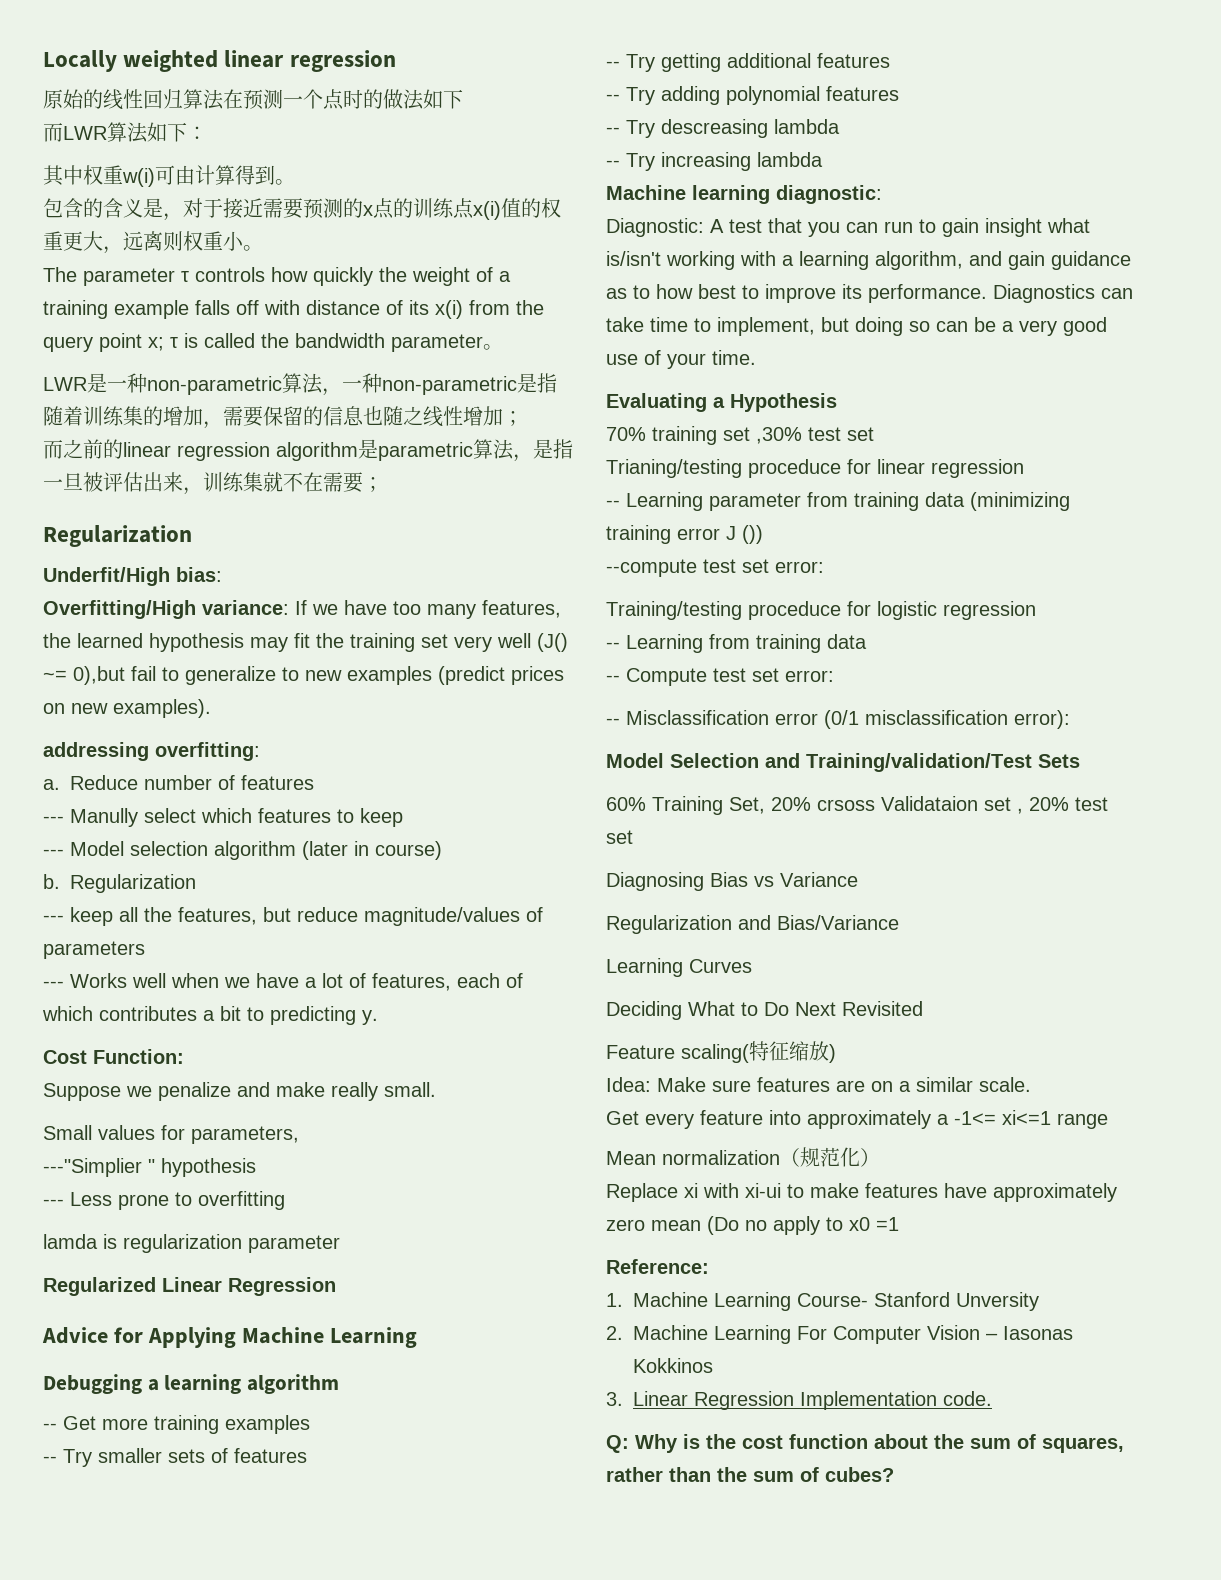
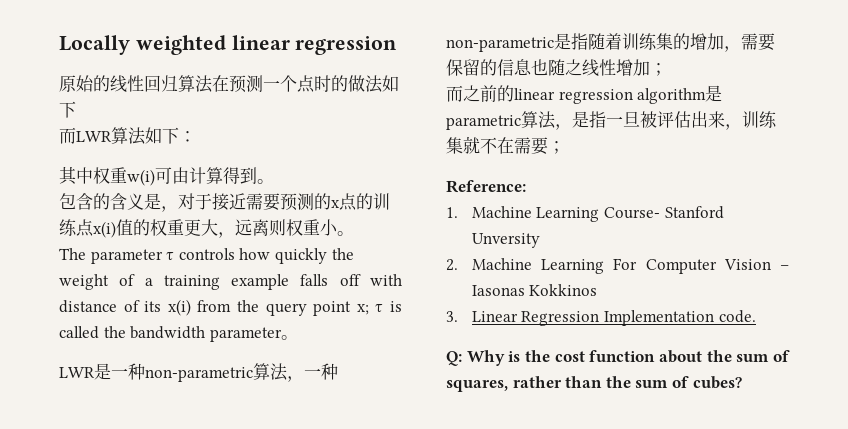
[43,525,192,547] [43,567,222,586] [43,600,561,619] [43,633,568,652] [43,666,564,685] [43,699,211,718] [43,742,260,761] [43,775,314,790] [43,808,403,827] [43,841,442,860] [43,874,196,893] [43,907,543,926] [43,941,145,959] [43,973,523,991] [42,1006,378,1025] [43,1049,184,1064] [43,1082,436,1101] [43,1125,299,1144] [43,1158,256,1177] [43,1191,285,1210] [43,1234,340,1253] [43,1277,336,1296] [42,1327,417,1348] [43,1374,340,1394] [43,1415,310,1434] [43,1448,307,1467] [606,53,890,72] [606,86,899,105] [606,119,840,138] [606,152,823,171] [606,185,882,204] [606,218,1090,237] [606,251,1131,270] [606,284,1133,303] [606,317,1107,336] [606,350,756,369] [606,393,837,412] [606,426,874,445] [606,459,1024,478] [606,492,1070,511] [606,525,763,544] [606,559,824,577] [606,601,1036,620] [606,634,867,653] [606,668,834,686] [606,710,1070,729] [606,753,1080,772] [606,796,1108,815] [606,830,633,844] [606,872,858,891] [606,915,899,934] [606,958,752,977] [606,1001,923,1020] [606,1041,836,1063] [606,1077,1031,1092] [606,1110,1108,1129] [606,1147,880,1167] [606,1183,1117,1202] [606,1216,899,1235] // Regularization // Underfit/High bias: // Overfitting/High variance: If we have too many features, the learned hypothesis may fit the training set very well (J() ~= 0),but fail to generalize to new examples (predict prices on new examples). // addressing overfitting: // a. Reduce number of features // --- Manully select which features to keep // --- Model selection algorithm (later in course) // b. Regularization // --- keep all the features, but reduce magnitude/values of parameters // --- Works well when we have a lot of features, each of which contributes a bit to predicting y. // Cost Function: // Suppose we penalize and make really small. // Small values for parameters, // ---"Simplier " hypothesis // --- Less prone to overfitting // lamda is regularization parameter // Regularized Linear Regression // Advice for Applying Machine Learning // Debugging a learning algorithm // -- Get more training examples // -- Try smaller sets of features // -- Try getting additional features // -- Try adding polynomial features // -- Try descreasing lambda // -- Try increasing lambda // Machine learning diagnostic: // Diagnostic: A test that you can run to gain insight what is/isn't working with a learning algorithm, and gain guidance as to how best to improve its performance. Diagnostics can take time to implement, but doing so can be a very good use of your time. // Evaluating a Hypothesis // 70% training set ,30% test set // Trianing/testing proceduce for linear regression // -- Learning parameter from training data (minimizing training error J ()) // --compute test set error: // Training/testing proceduce for logistic regression // -- Learning from training data // -- Compute test set error: // -- Misclassification error (0/1 misclassification error): // Model Selection and Training/validation/Test Sets // 60% Training Set, 20% crsoss Validataion set , 20% test set // Diagnosing Bias vs Variance // Regularization and Bias/Variance // Learning Curves // Deciding What to Do Next Revisited // Feature scaling(特征缩放) // Idea: Make sure features are on a similar scale. // Get every feature into approximately a -1<= xi<=1 range // Mean normalization（规范化） // Replace xi with xi-ui to make features have approximately zero mean (Do no apply to x0 =1 -> (565, 147) none

